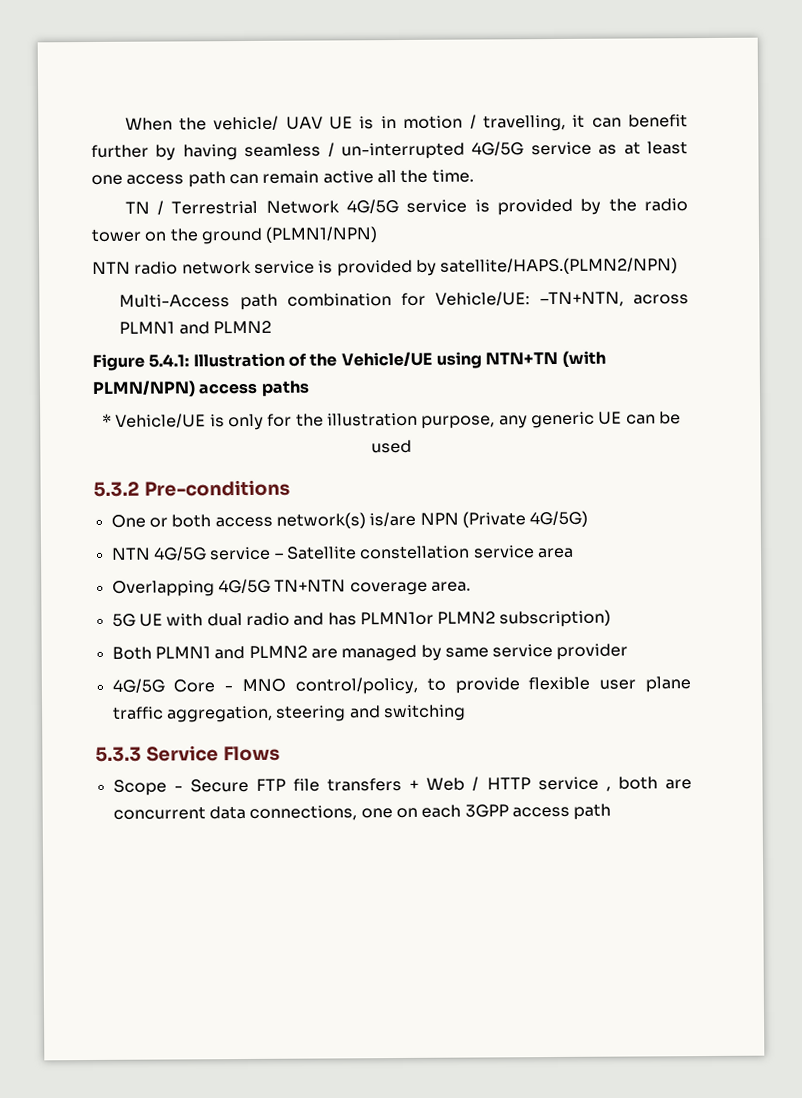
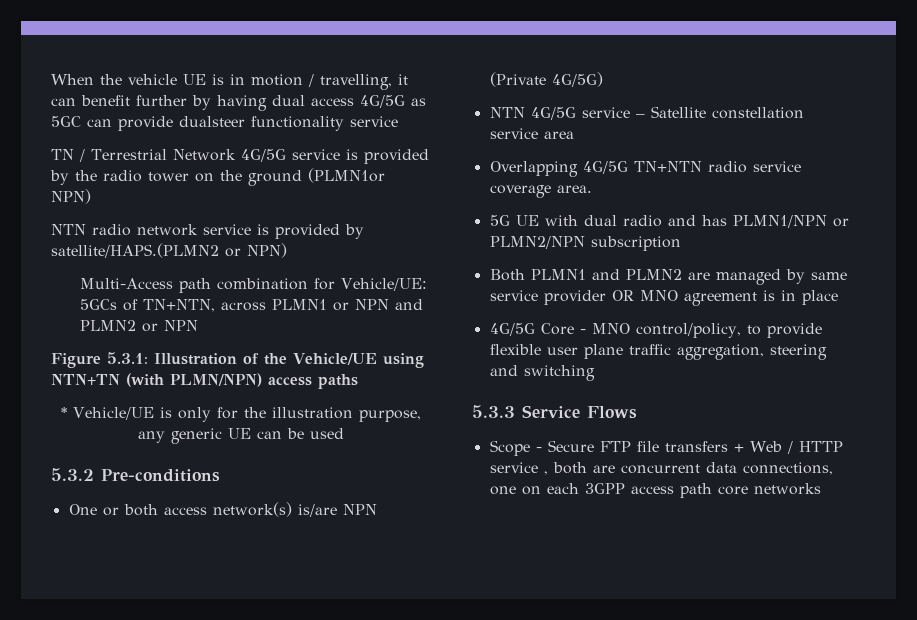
[213,115,323,131] vehicle/ UAV -> [128,74,177,85] vehicle
[244,141,688,160] [91,169,474,188] seamless / un-interrupted 4G/5G service as at least one access path can remain active all the time. -> [272,95,426,108] [51,116,398,131] dual access 4G/5G as 5GC can provide dualsteer functionality service
[265,226,379,243] (PLMN1/NPN) -> [308,168,385,183] [51,189,91,204] (PLMN1or NPN)
[440,257,679,275] satellite/HAPS.(PLMN2/NPN) -> [51,243,287,258] satellite/HAPS.(PLMN2 or NPN)
[539,291,690,308] [119,320,273,335] –TN+NTN, across PLMN1 and PLMN2 -> [79,299,423,312] [79,320,198,332] 5GCs of TN+NTN, across PLMN1 or NPN and PLMN2 or NPN
[148,353,190,368] 5.4.1: -> [107,352,148,364] 5.3.1:
(347, 585) none -> [707,161,801,173] radio service
[359,609,612,628] PLMN1or PLMN2 subscription) -> [732,215,849,228] [489,236,681,251] PLMN1/NPN or PLMN2/NPN subscription
(629, 651) none -> [611,290,838,306] OR MNO agreement is in place
(612, 811) none -> [717,483,821,495] core networks

